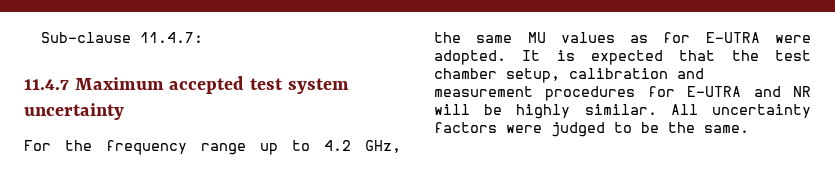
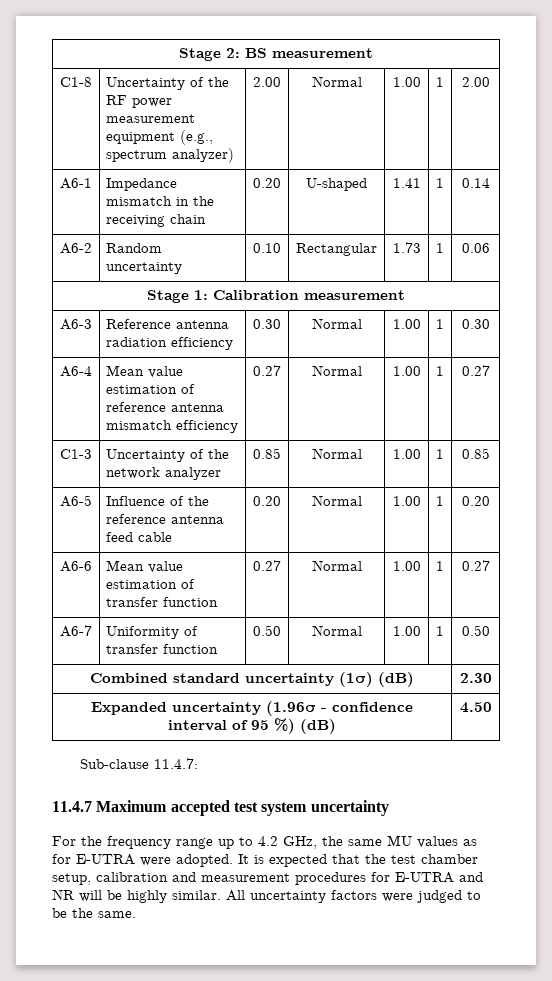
(40, 37) none -> [179,48,373,61] [60,77,92,87] [106,77,230,90] [106,95,173,108] [106,114,196,123] [106,130,214,145] [106,148,235,163] [253,77,281,87] [311,76,362,87] [392,77,421,87] [436,77,444,87] [461,77,490,87] [60,178,92,189] [106,178,178,191] [106,196,215,206] [106,214,207,227] [253,178,281,188] [306,178,367,191] [392,178,421,188] [436,178,444,188] [461,178,490,188] [60,243,92,254] [106,243,163,253] [106,262,183,274] [253,243,281,253] [296,243,377,256] [392,242,421,253] [436,243,444,253] [461,243,490,253] [147,290,405,303] [60,319,92,330] [106,319,230,329] [106,337,234,350] [253,319,281,329] [311,318,362,329] [392,319,421,329] [436,319,444,329] [461,319,490,329] [60,366,92,377] [106,365,184,378] [106,384,196,394] [106,402,225,412] [106,420,239,433] [253,365,281,376] [311,365,362,376] [392,366,421,376] [436,366,444,376] [461,365,490,376] [60,449,92,459] [106,449,230,462] [106,467,222,480] [253,448,281,459] [311,448,362,459] [392,449,421,459] [436,449,444,459] [461,448,490,459] [60,495,92,507] [106,496,210,506] [106,514,225,524] [106,532,173,542] [253,496,281,506] [311,495,362,506] [392,496,421,506] [436,496,444,506] [461,496,490,506] [60,561,92,572] [106,560,184,573] [106,579,196,589] [106,597,219,607] [253,560,281,571] [311,560,362,571] [392,561,421,571] [436,561,444,571] [461,560,490,571] [60,625,92,637] [106,626,199,639] [106,644,219,654] [253,625,281,636] [311,625,362,636] [392,626,421,636] [436,626,444,636] [461,625,490,636] [89,672,414,687] [459,673,492,683] [90,701,413,716] [168,718,336,734] [459,702,492,713] Stage 2: BS measurement // C1-8 | Uncertainty of the RF power measurement equipment (e.g., spectrum analyzer) | 2.00 | Normal | 1.00 | 1 | 2.00 // A6-1 | Impedance mismatch in the receiving chain | 0.20 | U-shaped | 1.41 | 1 | 0.14 // A6-2 | Random uncertainty | 0.10 | Rectangular | 1.73 | 1 | 0.06 // Stage 1: Calibration measurement // A6-3 | Reference antenna radiation efficiency | 0.30 | Normal | 1.00 | 1 | 0.30 // A6-4 | Mean value estimation of reference antenna mismatch efficiency | 0.27 | Normal | 1.00 | 1 | 0.27 // C1-3 | Uncertainty of the network analyzer | 0.85 | Normal | 1.00 | 1 | 0.85 // A6-5 | Influence of the reference antenna feed cable | 0.20 | Normal | 1.00 | 1 | 0.20 // A6-6 | Mean value estimation of transfer function | 0.27 | Normal | 1.00 | 1 | 0.27 // A6-7 | Uniformity of transfer function | 0.50 | Normal | 1.00 | 1 | 0.50 // Combined standard uncertainty (1σ) (dB) | 2.30 // Expanded uncertainty (1.96σ - confidence interval of 95 %) (dB) | 4.50 //

